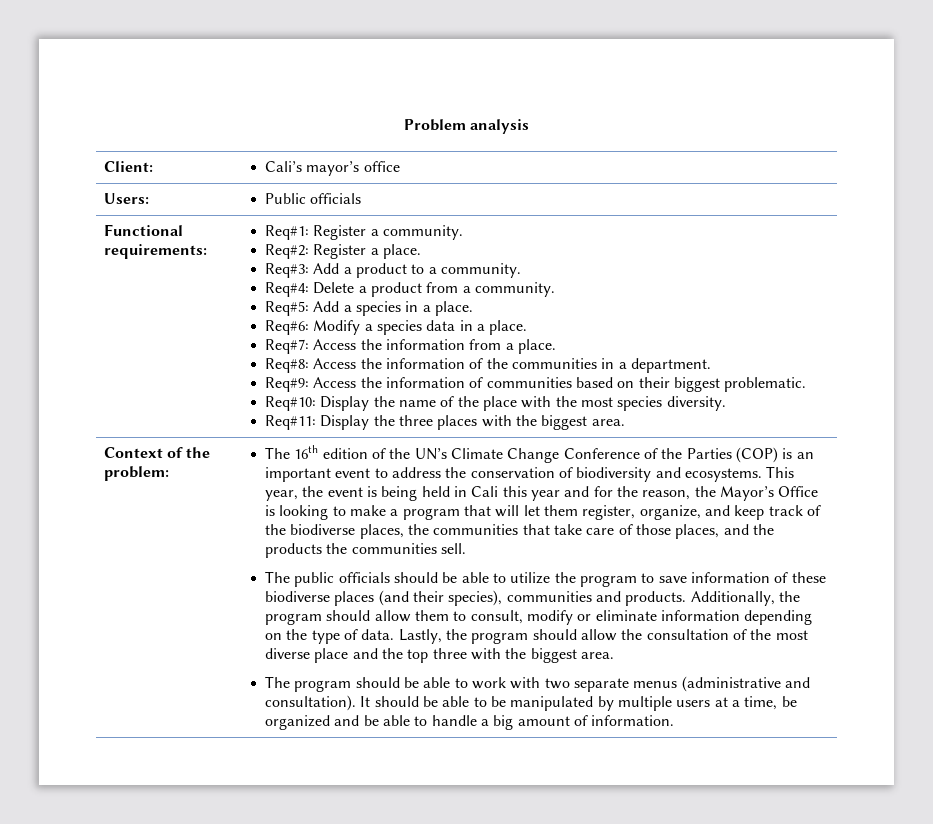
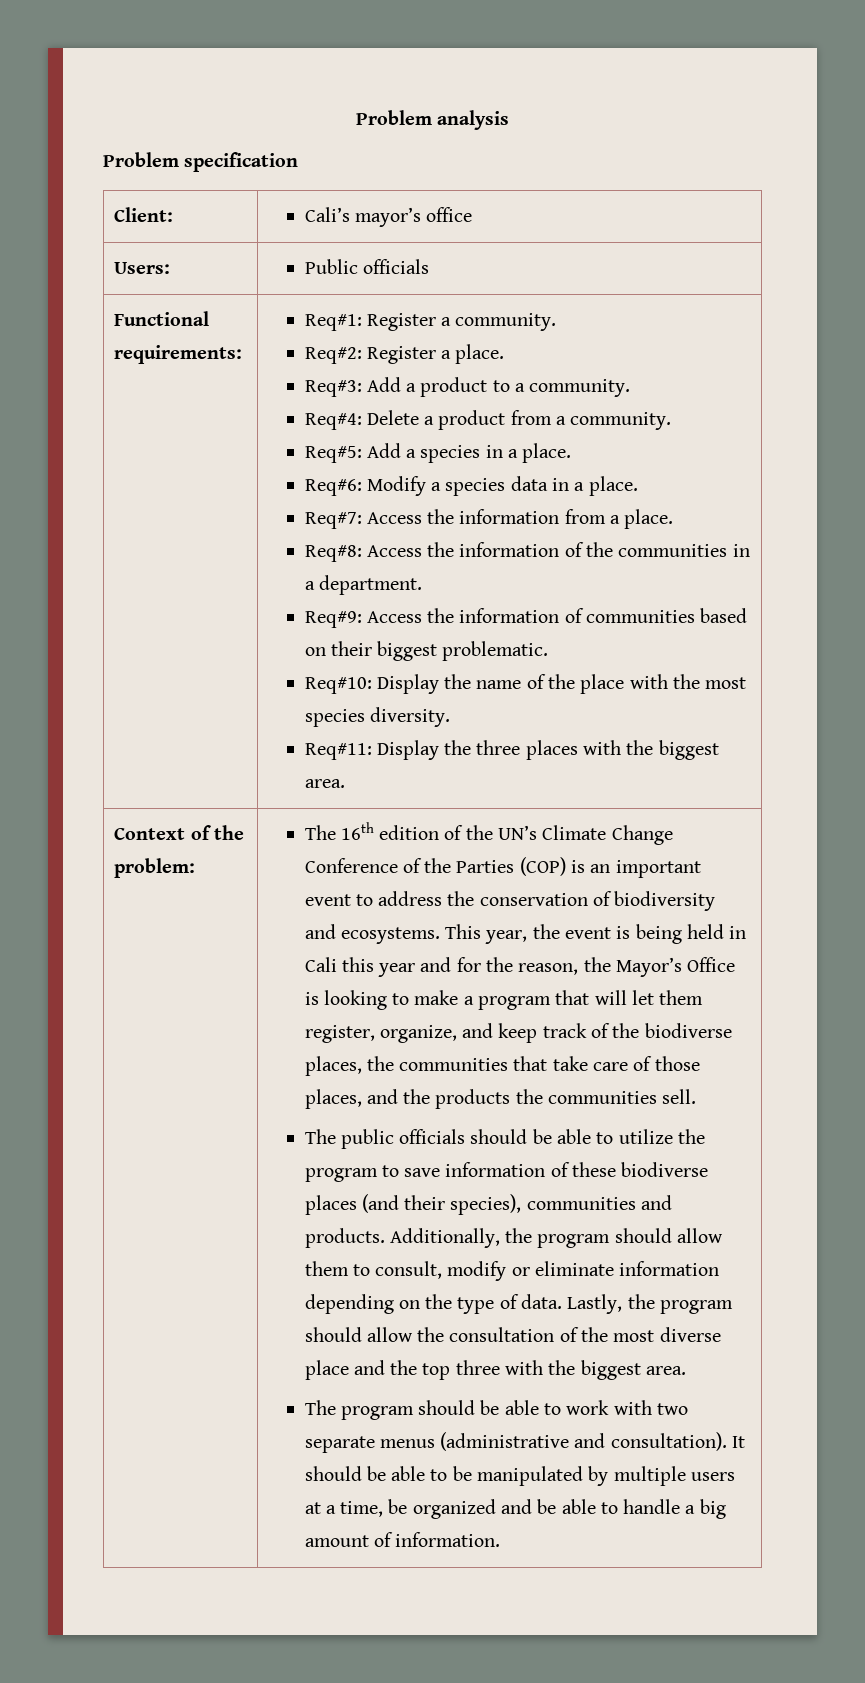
(530, 126) none -> [103,152,299,172] // Problem specification

